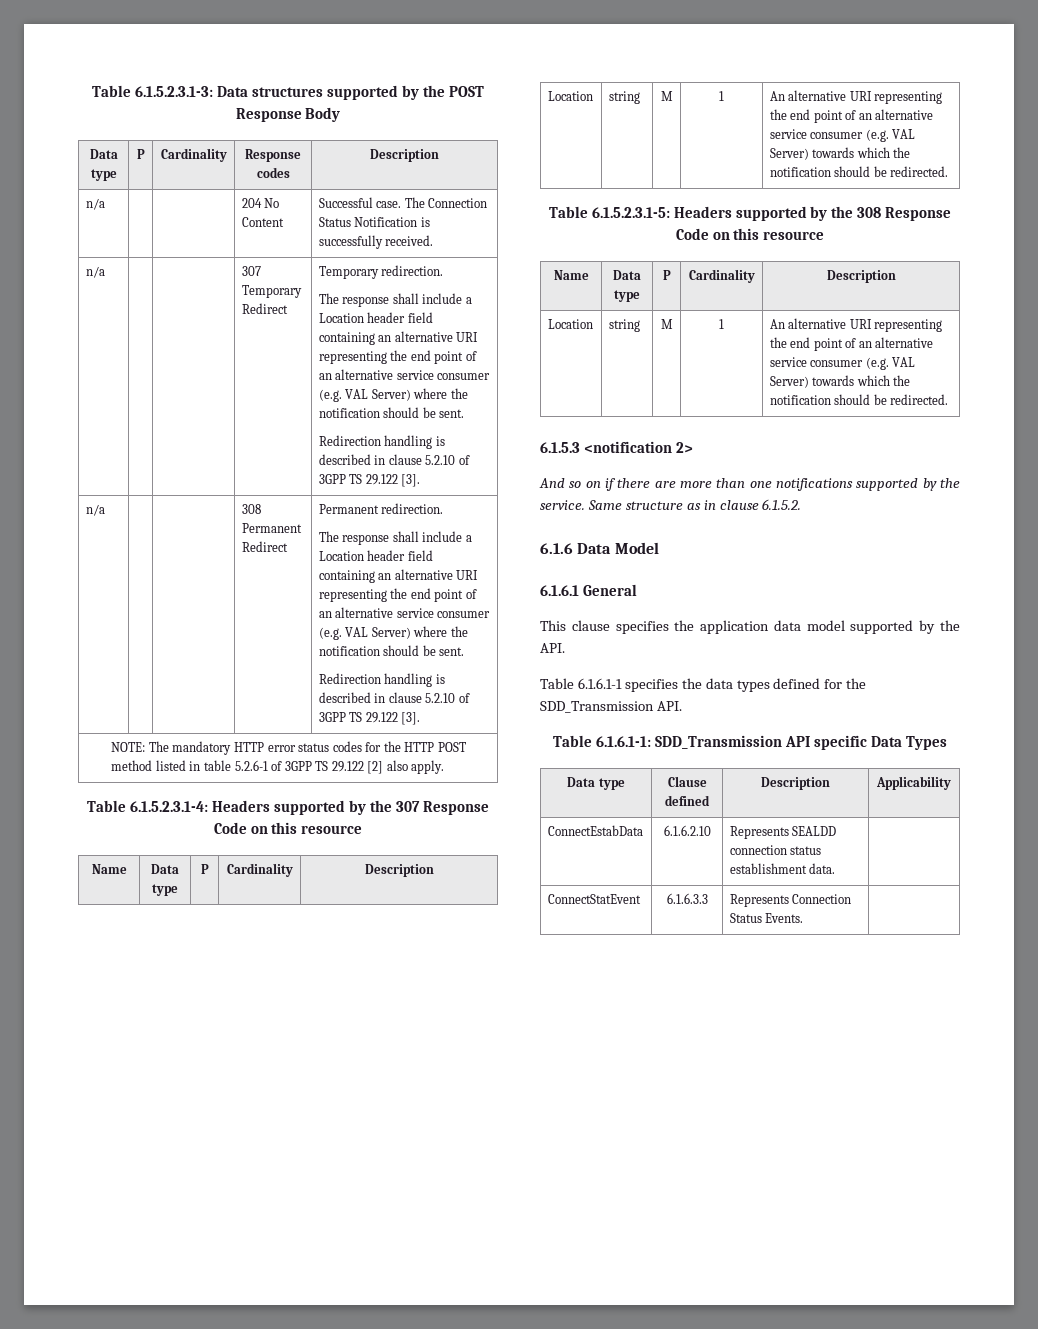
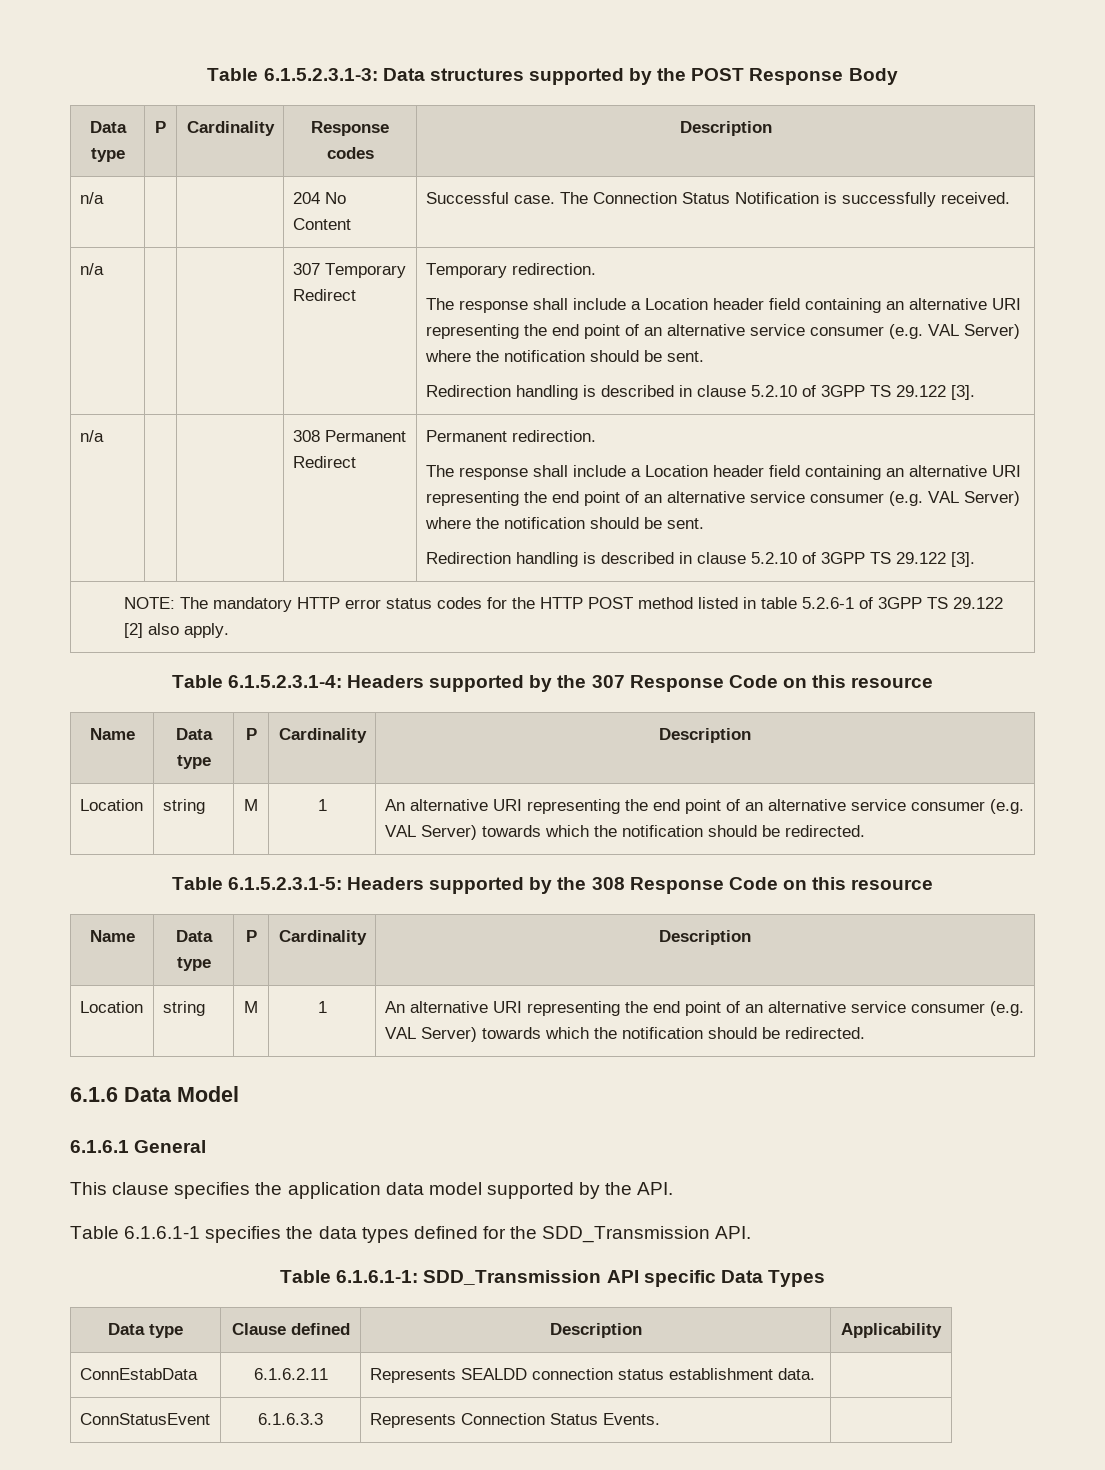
[540,441,693,453] [539,478,960,491] [540,499,802,510] // 6.1.5.3 <notification 2> // And so on if there are more than one notifications supported by the service. Same structure as in clause 6.1.5.2. -> (865, 1033) none
[547,825,643,836] [663,825,711,836] ConnectEstabData | 6.1.6.2.10 -> [79,1368,198,1380] [253,1368,328,1380] ConnEstabData | 6.1.6.2.11
[547,894,641,904] ConnectStatEvent -> [79,1413,210,1425] ConnStatusEvent

